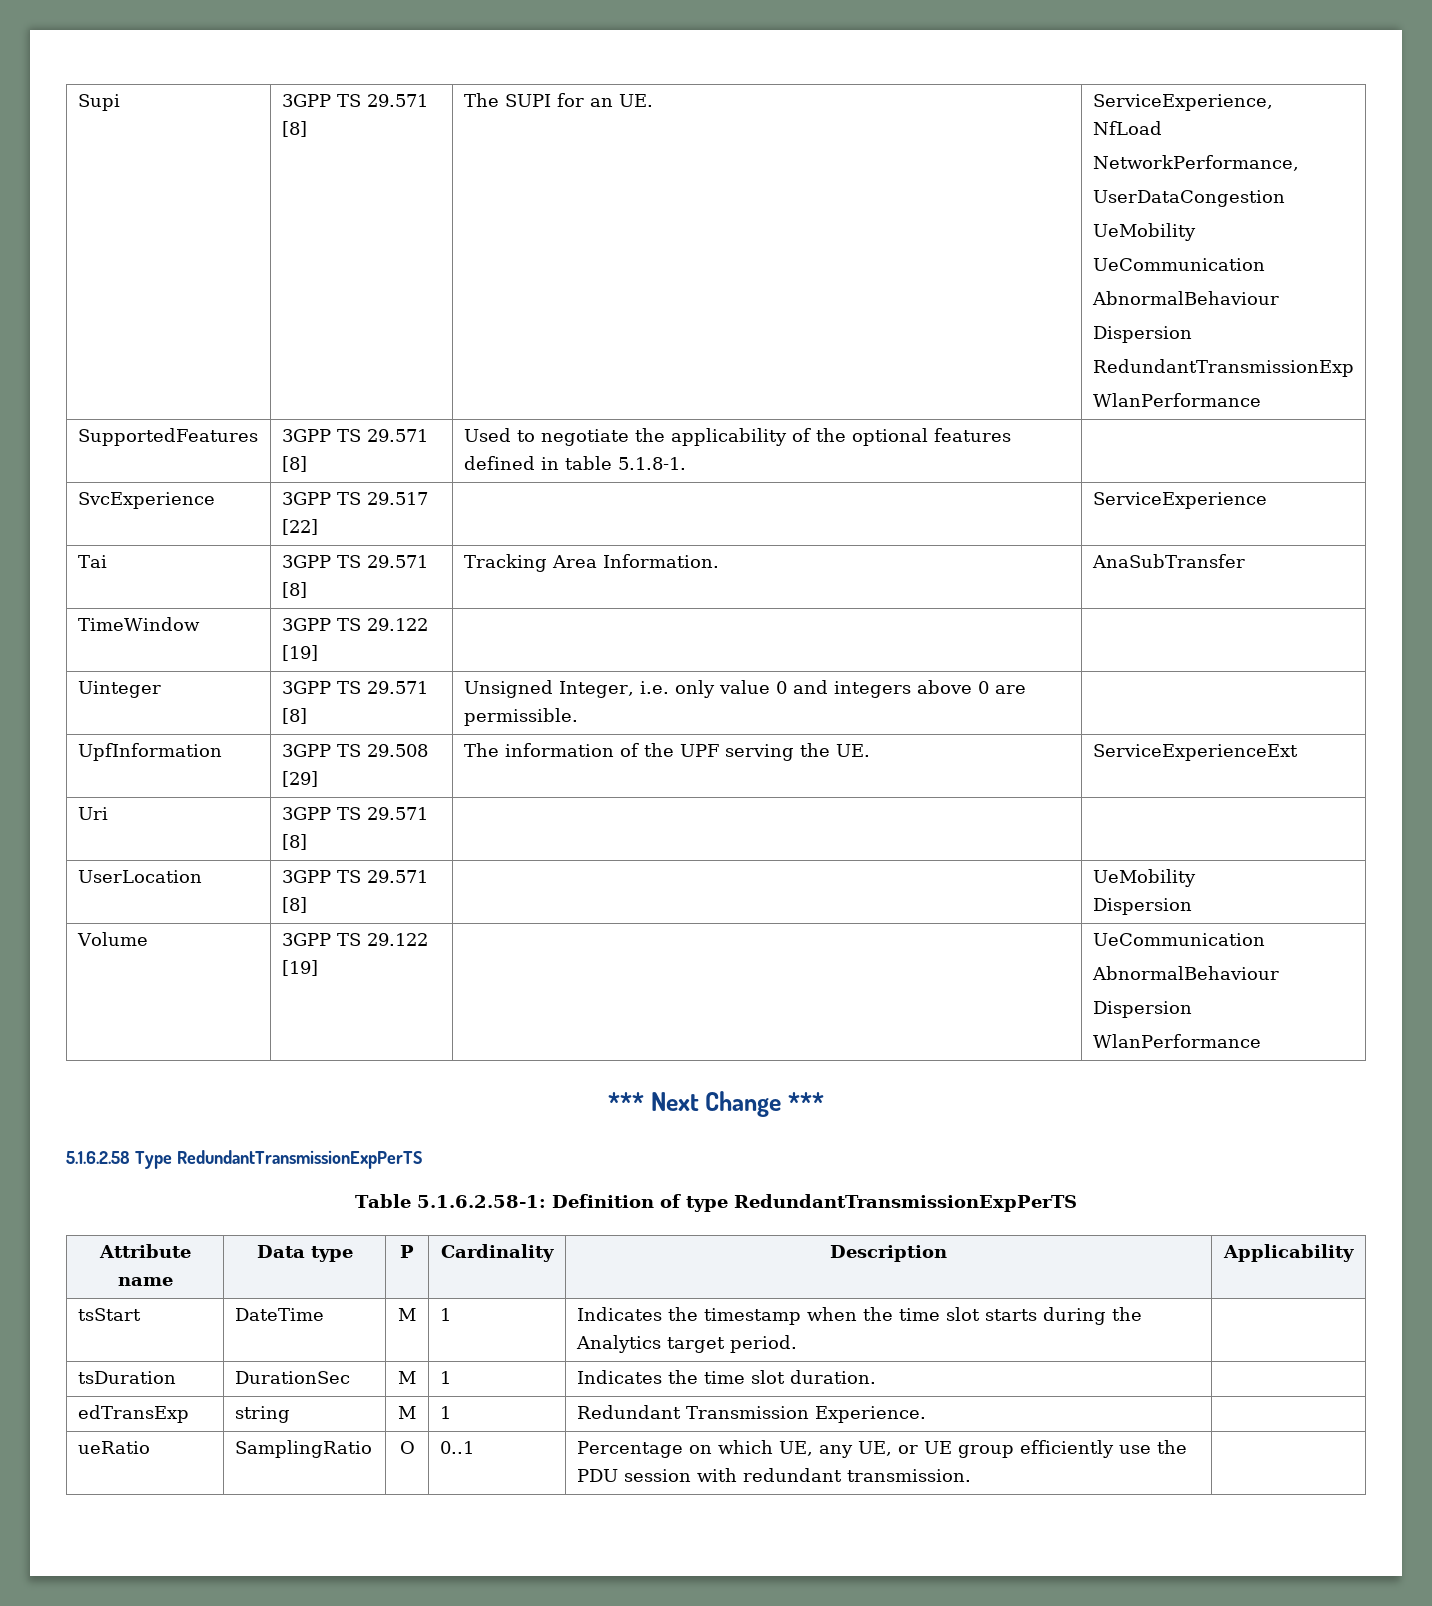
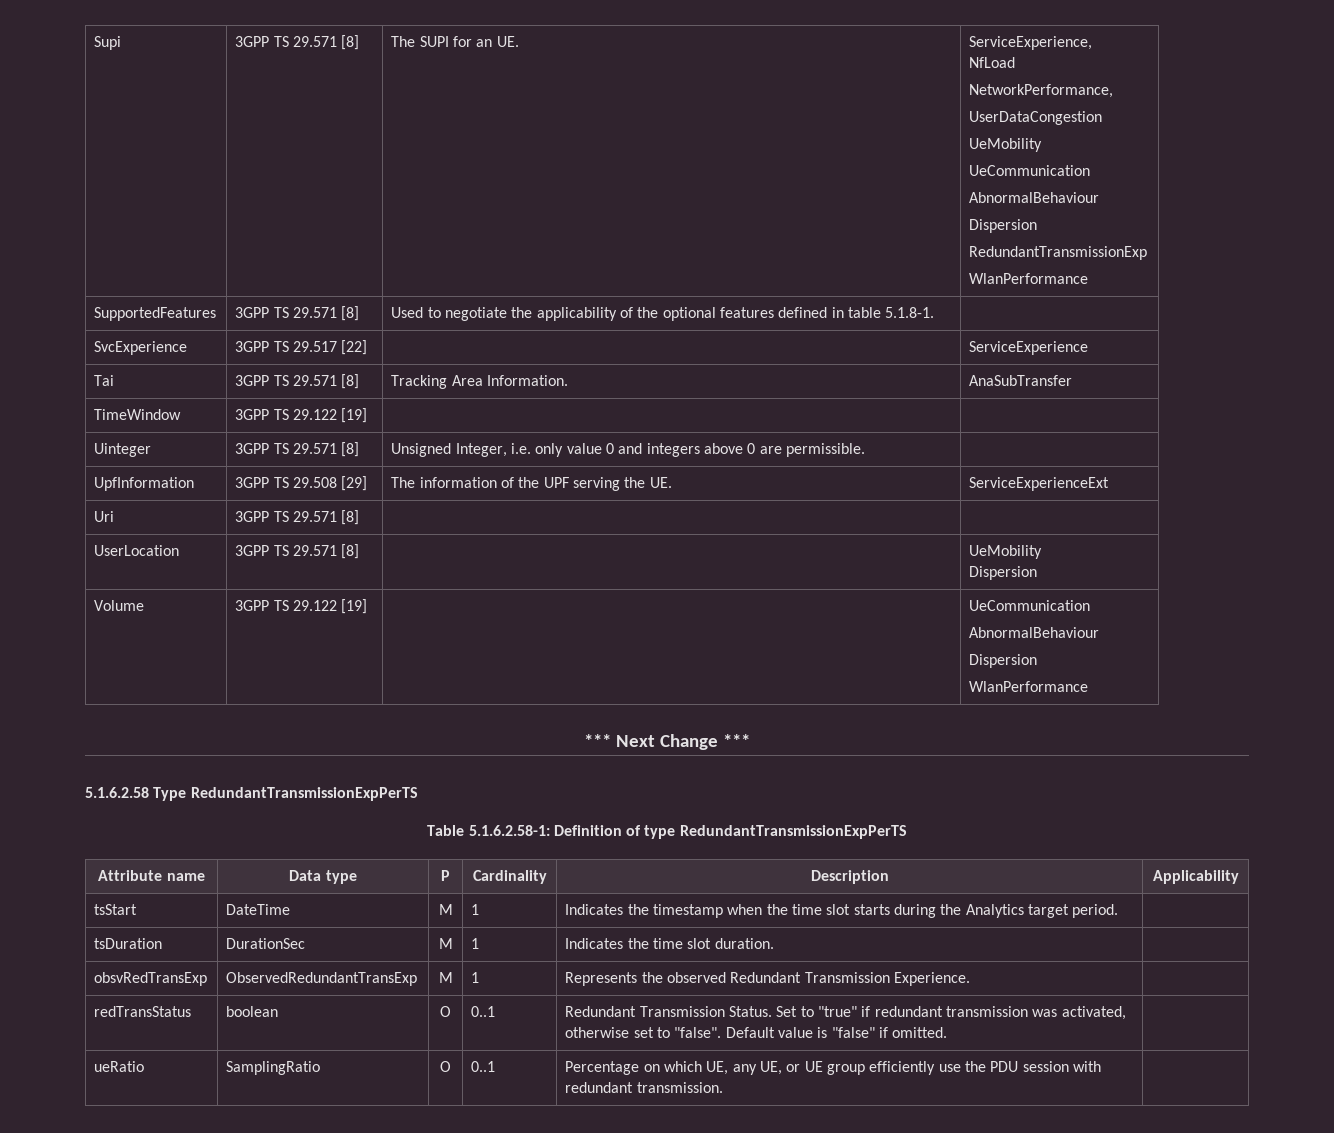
[77,1405,189,1423] [234,1406,290,1423] [398,1406,416,1419] [439,1406,451,1419] edTransExp | string | M | 1 | -> [94,972,208,986] [226,972,418,986] [438,972,453,983] [471,972,480,983] [565,972,727,986] obsvRedTransExp | ObservedRedundantTransExp | M | 1 | Represents the observed
(926, 1414) none -> [94,1006,192,1017] [226,1006,279,1017] [440,1006,451,1017] [471,1006,496,1017] [565,1006,1126,1020] [565,1027,948,1038] // redTransStatus | boolean | O | 0..1 | Redundant Transmission Status. Set to "true" if redundant transmission was activated, otherwise set to "false". Default value is "false" if omitted. |

